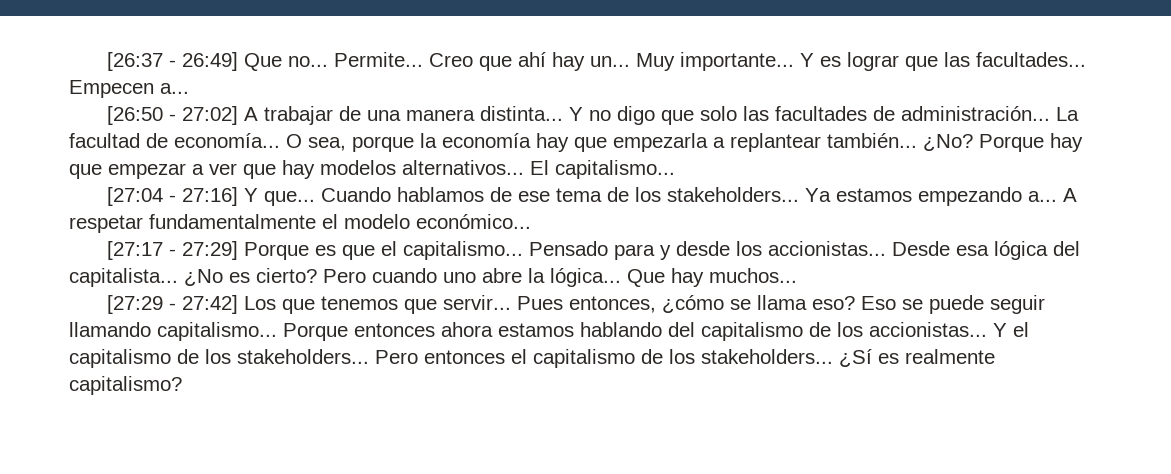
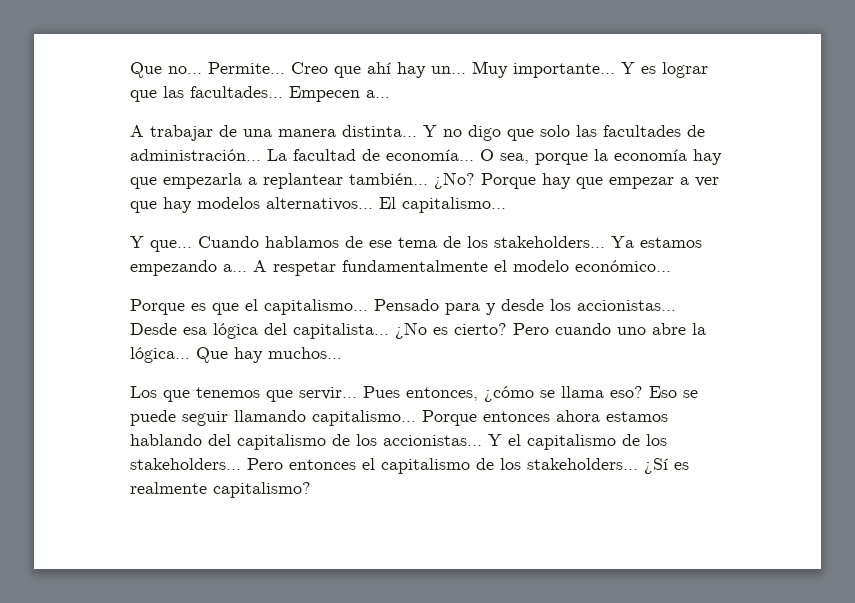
[107,52,239,71] [26:37 - 26:49] -> (130, 70) none
[107,106,239,125] [26:50 - 27:02] -> (390, 94) none
[107,187,239,206] [27:04 - 27:16] -> (506, 205) none
[107,241,239,260] [27:17 - 27:29] -> (671, 266) none
[107,295,239,314] [27:29 - 27:42] -> (342, 353) none

